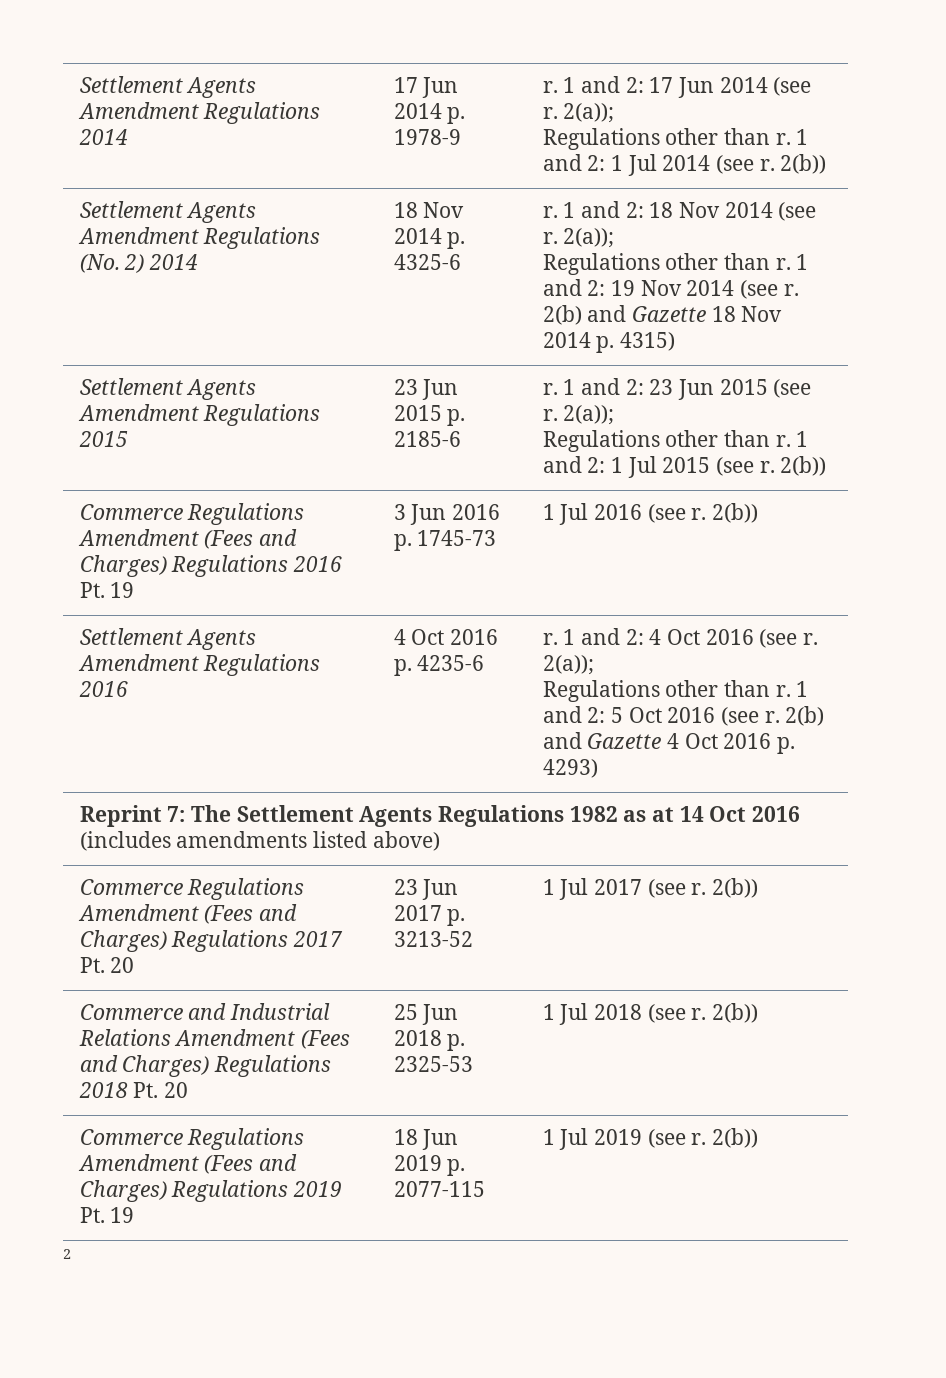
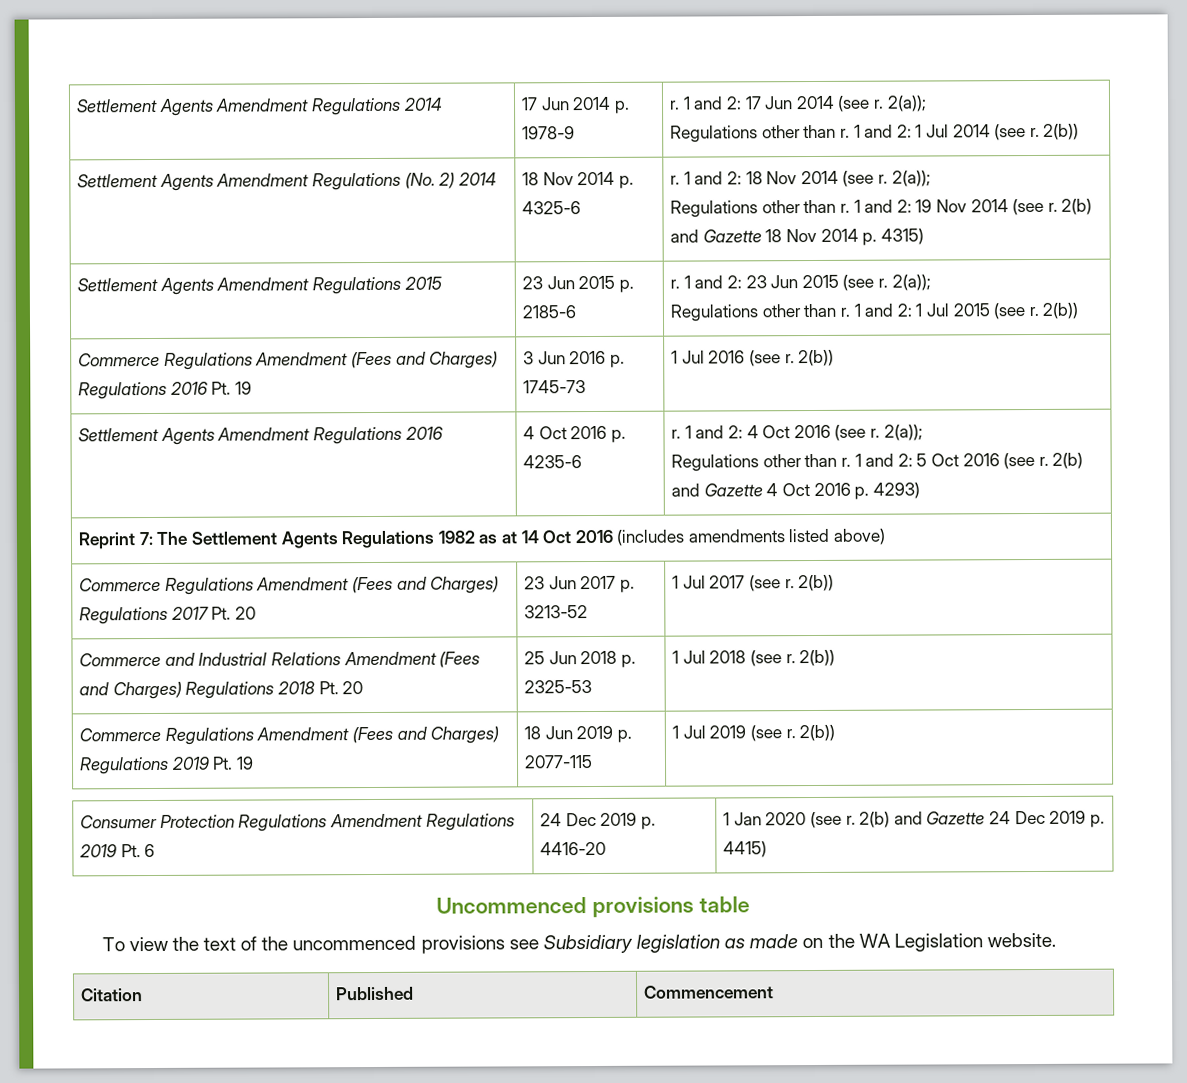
[63,1249,71,1259] // 2 -> [80,813,515,832] [79,843,156,858] [540,812,656,830] [540,841,607,856] [723,810,1105,829] [723,841,768,858] [436,896,750,919] [101,932,1056,954] [81,988,144,1002] [336,986,415,1001] [644,985,775,999] // Consumer Protection Regulations Amendment Regulations 2019 Pt. 6 | 24 Dec 2019 p. 4416-20 | 1 Jan 2020 (see r. 2(b) and Gazette 24 Dec 2019 p. 4415) // Uncommenced provisions table // To view the text of the uncommenced provisions see Subsidiary legislation as made on the WA Legislation website. // Citation | Published | Commencement

